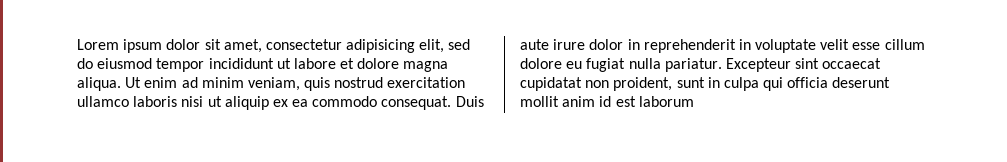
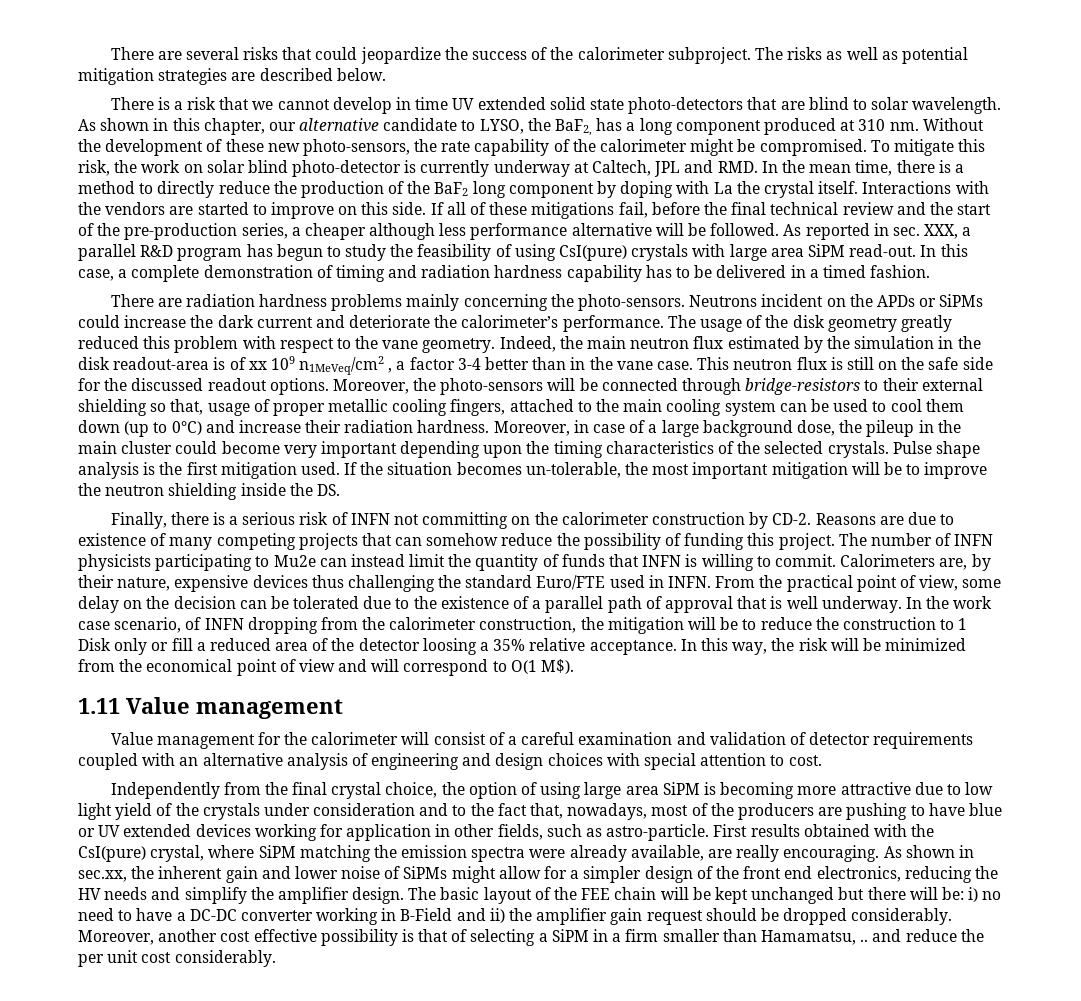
[77,39,471,53] [77,58,449,72] [77,77,466,91] [77,96,484,110] [520,39,925,53] [520,58,882,72] [520,77,891,91] [520,96,694,107] Lorem ipsum dolor sit amet, consectetur adipisicing elit, sed do eiusmod tempor incididunt ut labore et dolore magna aliqua. Ut enim ad minim veniam, quis nostrud exercitation ullamco laboris nisi ut aliquip ex ea commodo consequat. Duis aute irure dolor in reprehenderit in voluptate velit esse cillum dolore eu fugiat nulla pariatur. Excepteur sint occaecat cupidatat non proident, sunt in culpa qui officia deserunt mollit anim id est laborum -> [110,47,968,64] [78,68,386,85] [110,97,1002,114] [78,118,984,136] [78,139,986,156] [78,160,964,177] [78,181,989,198] [78,202,992,219] [78,223,972,240] [78,244,968,261] [78,265,931,282] [110,294,984,311] [78,315,952,332] [78,336,981,353] [78,356,993,375] [78,378,983,395] [78,399,964,416] [78,420,961,437] [78,441,980,458] [78,462,988,479] [78,483,340,500] [110,512,955,529] [78,533,994,550] [78,554,991,571] [78,575,1002,592] [78,596,993,613] [78,617,968,634] [78,638,967,655] [78,659,575,676] [78,697,343,719] [110,732,974,749] [78,753,822,770] [110,782,994,799] [78,803,1002,820] [78,824,935,841] [78,845,974,862] [78,866,998,883] [78,887,1002,904] [78,908,953,925] [78,929,984,946] [78,950,276,967] There are several risks that could jeopardize the success of the calorimeter subproject. The risks as well as potential mitigation strategies are described below. // There is a risk that we cannot develop in time UV extended solid state photo-detectors that are blind to solar wavelength. As shown in this chapter, our alternative candidate to LYSO, the BaF2, has a long component produced at 310 nm. Without the development of these new photo-sensors, the rate capability of the calorimeter might be compromised. To mitigate this risk, the work on solar blind photo-detector is currently underway at Caltech, JPL and RMD. In the mean time, there is a method to directly reduce the production of the BaF2 long component by doping with La the crystal itself. Interactions with the vendors are started to improve on this side. If all of these mitigations fail, before the final technical review and the start of the pre-production series, a cheaper although less performance alternative will be followed. As reported in sec. XXX, a parallel R&D program has begun to study the feasibility of using CsI(pure) crystals with large area SiPM read-out. In this case, a complete demonstration of timing and radiation hardness capability has to be delivered in a timed fashion. // There are radiation hardness problems mainly concerning the photo-sensors. Neutrons incident on the APDs or SiPMs could increase the dark current and deteriorate the calorimeter’s performance. The usage of the disk geometry greatly reduced this problem with respect to the vane geometry. Indeed, the main neutron flux estimated by the simulation in the disk readout-area is of xx 109 n1MeVeq/cm2 , a factor 3-4 better than in the vane case. This neutron flux is still on the safe side for the discussed readout options. Moreover, the photo-sensors will be connected through bridge-resistors to their external shielding so that, usage of proper metallic cooling fingers, attached to the main cooling system can be used to cool them down (up to 0°C) and increase their radiation hardness. Moreover, in case of a large background dose, the pileup in the main cluster could become very important depending upon the timing characteristics of the selected crystals. Pulse shape analysis is the first mitigation used. If the situation becomes un-tolerable, the most important mitigation will be to improve the neutron shielding inside the DS. // Finally, there is a serious risk of INFN not committing on the calorimeter construction by CD-2. Reasons are due to existence of many competing projects that can somehow reduce the possibility of funding this project. The number of INFN physicists participating to Mu2e can instead limit the quantity of funds that INFN is willing to commit. Calorimeters are, by their nature, expensive devices thus challenging the standard Euro/FTE used in INFN. From the practical point of view, some delay on the decision can be tolerated due to the existence of a parallel path of approval that is well underway. In the work case scenario, of INFN dropping from the calorimeter construction, the mitigation will be to reduce the construction to 1 Disk only or fill a reduced area of the detector loosing a 35% relative acceptance. In this way, the risk will be minimized from the economical point of view and will correspond to O(1 M$). // 1.11 Value management // Value management for the calorimeter will consist of a careful examination and validation of detector requirements coupled with an alternative analysis of engineering and design choices with special attention to cost. // Independently from the final crystal choice, the option of using large area SiPM is becoming more attractive due to low light yield of the crystals under consideration and to the fact that, nowadays, most of the producers are pushing to have blue or UV extended devices working for application in other fields, such as astro-particle. First results obtained with the CsI(pure) crystal, where SiPM matching the emission spectra were already available, are really encouraging. As shown in sec.xx, the inherent gain and lower noise of SiPMs might allow for a simpler design of the front end electronics, reducing the HV needs and simplify the amplifier design. The basic layout of the FEE chain will be kept unchanged but there will be: i) no need to have a DC-DC converter working in B-Field and ii) the amplifier gain request should be dropped considerably. Moreover, another cost effective possibility is that of selecting a SiPM in a firm smaller than Hamamatsu, .. and reduce the per unit cost considerably.

